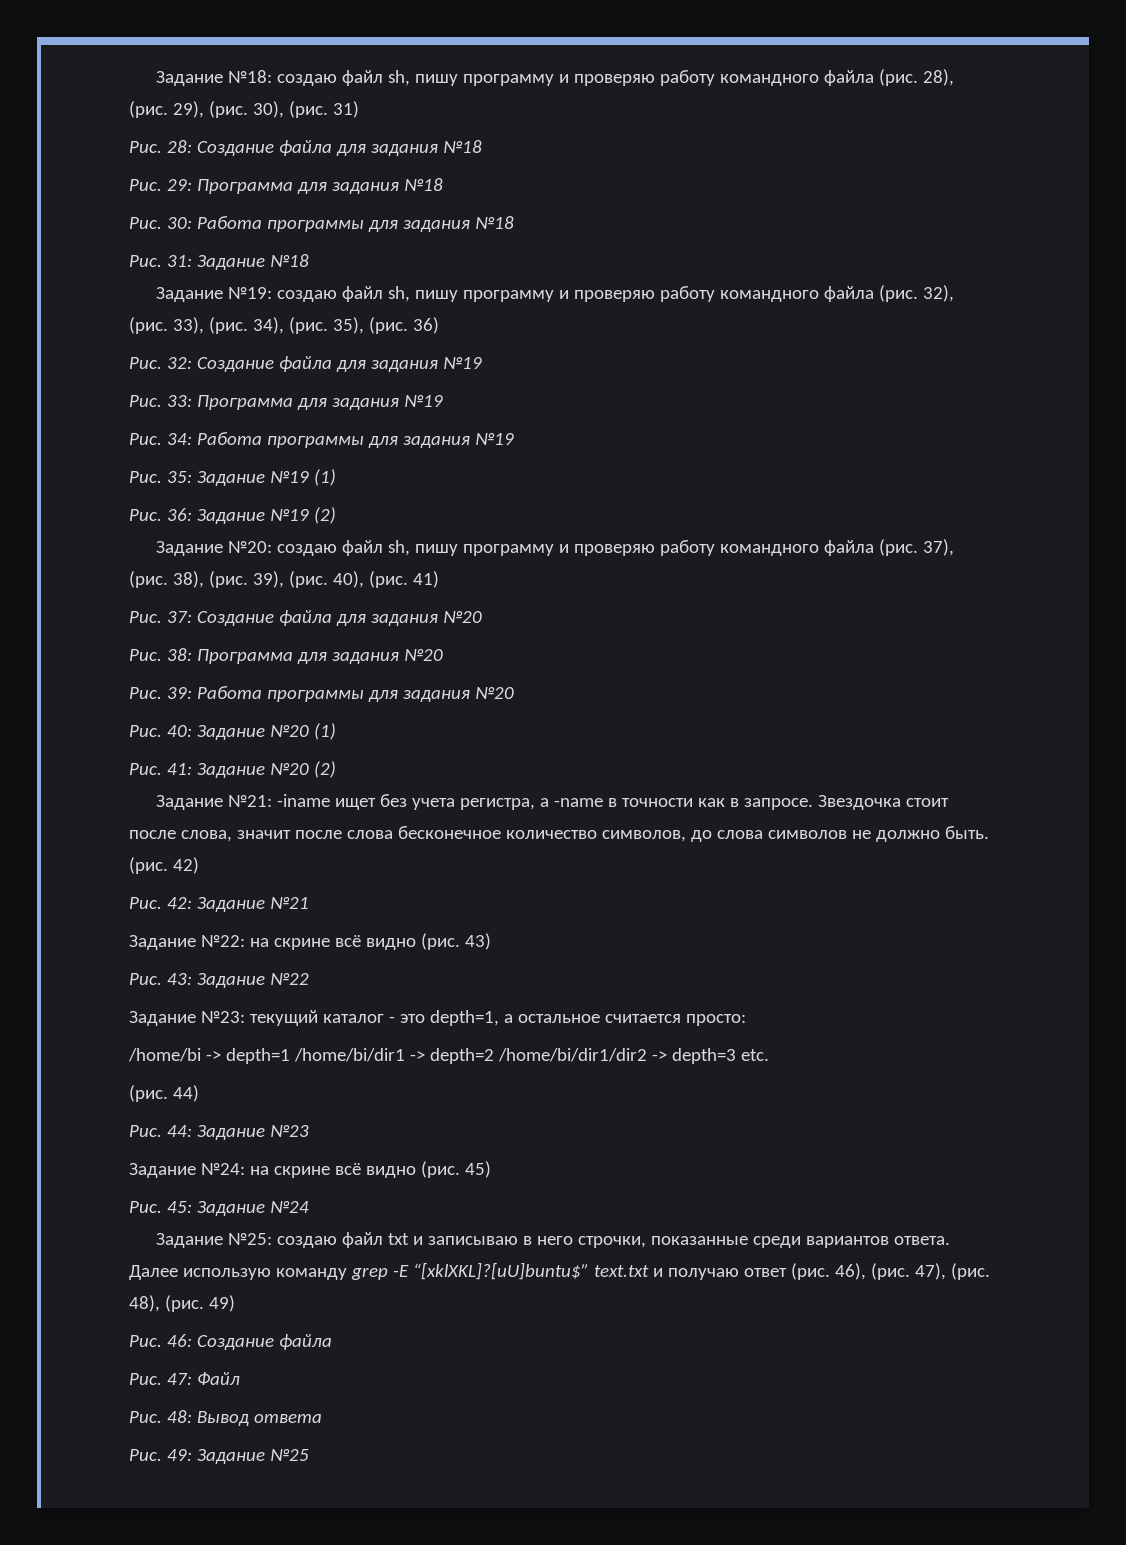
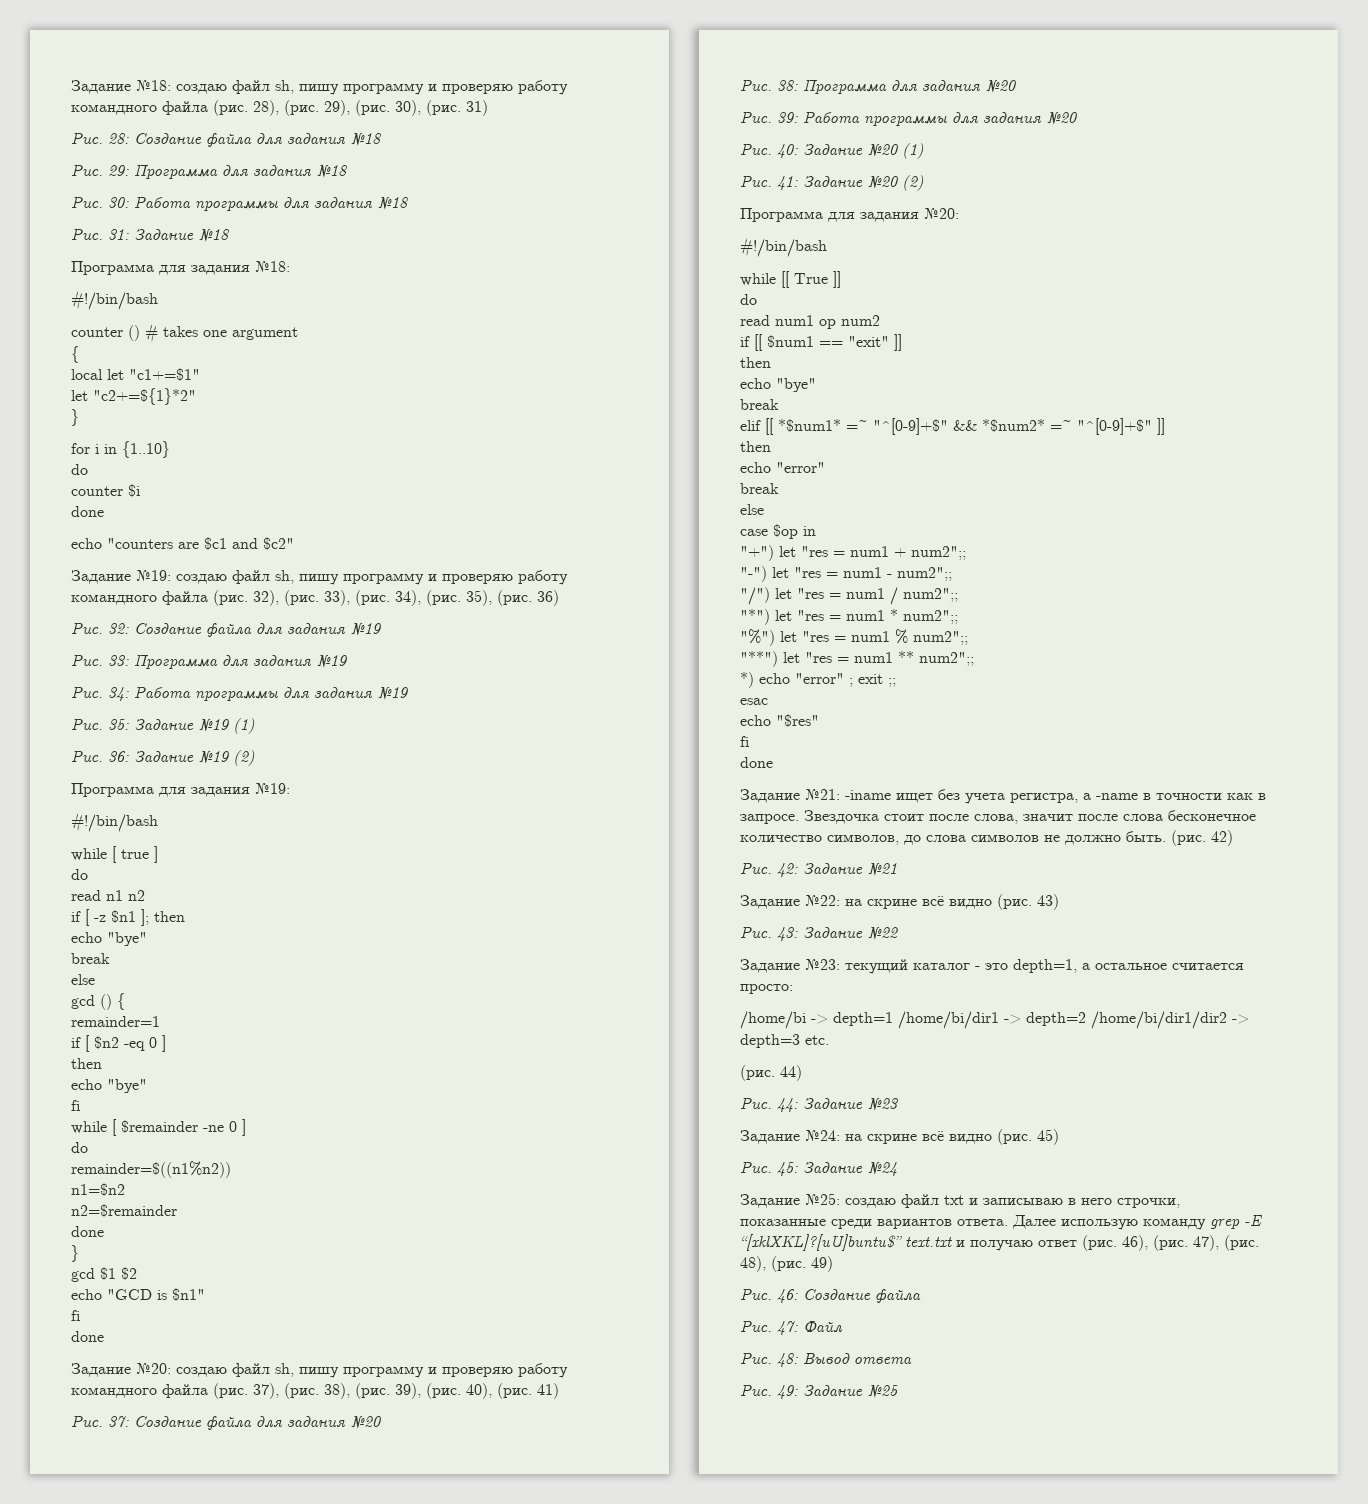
(309, 260) none -> [71,261,290,275] [71,290,158,310] [71,323,298,343] [71,346,79,363] [71,368,200,381] [71,388,196,405] [71,409,79,426] [71,441,170,458] [71,464,88,475] [71,484,140,497] [71,506,104,517] [71,537,294,550] // Программа для задания №18: // #!/bin/bash // counter () # takes one argument // { // local let "c1+=$1" // let "c2+=${1}*2" // } // for i in {1..10} // do // counter $i // done // echo "counters are $c1 and $c2"
(336, 515) none -> [71,783,290,797] [71,812,158,832] [71,846,158,863] [71,869,88,880] [71,890,145,901] [71,909,185,926] [71,932,147,946] [71,953,110,964] [71,974,95,985] [71,993,125,1010] [71,1016,160,1027] [71,1035,166,1052] [71,1058,102,1069] [71,1079,147,1093] [71,1100,80,1111] [71,1119,246,1136] [71,1142,88,1153] [71,1161,231,1178] [71,1183,125,1196] [71,1204,177,1217] [71,1226,104,1237] [71,1245,79,1262] [71,1267,137,1282] [71,1288,205,1301] [71,1310,80,1321] [71,1331,104,1342] // Программа для задания №19: // #!/bin/bash // while [ true ] // do // read n1 n2 // if [ -z $n1 ]; then // echo "bye" // break // else // gcd () { // remainder=1 // if [ $n2 -eq 0 ] // then // echo "bye" // fi // while [ $remainder -ne 0 ] // do // remainder=$((n1%n2)) // n1=$n2 // n2=$remainder // done // } // gcd $1 $2 // echo "GCD is $n1" // fi // done
(336, 769) none -> [740,208,959,222] [740,237,827,257] [740,271,841,288] [740,294,757,305] [740,315,880,329] [740,334,902,351] [740,357,771,368] [740,378,816,392] [740,399,779,410] [740,418,1165,435] [740,441,771,452] [740,462,825,473] [740,483,779,494] [740,504,764,515] [740,524,816,539] [740,545,966,561] [740,566,952,582] [740,587,958,605] [740,609,958,625] [740,629,968,646] [740,651,974,667] [740,672,896,688] [740,698,768,705] [740,714,819,727] [740,736,749,747] [740,757,773,768] // Программа для задания №20: // #!/bin/bash // while [[ True ]] // do // read num1 op num2 // if [[ $num1 == "exit" ]] // then // echo "bye" // break // elif [[ *$num1* =~ "^[0-9]+$" && *$num2* =~ "^[0-9]+$" ]] // then // echo "error" // break // else // case $op in // "+") let "res = num1 + num2";; // "-") let "res = num1 - num2";; // "/") let "res = num1 / num2";; // "*") let "res = num1 * num2";; // "%") let "res = num1 % num2";; // "**") let "res = num1 ** num2";; // *) echo "error" ; exit ;; // esac // echo "$res" // fi // done

